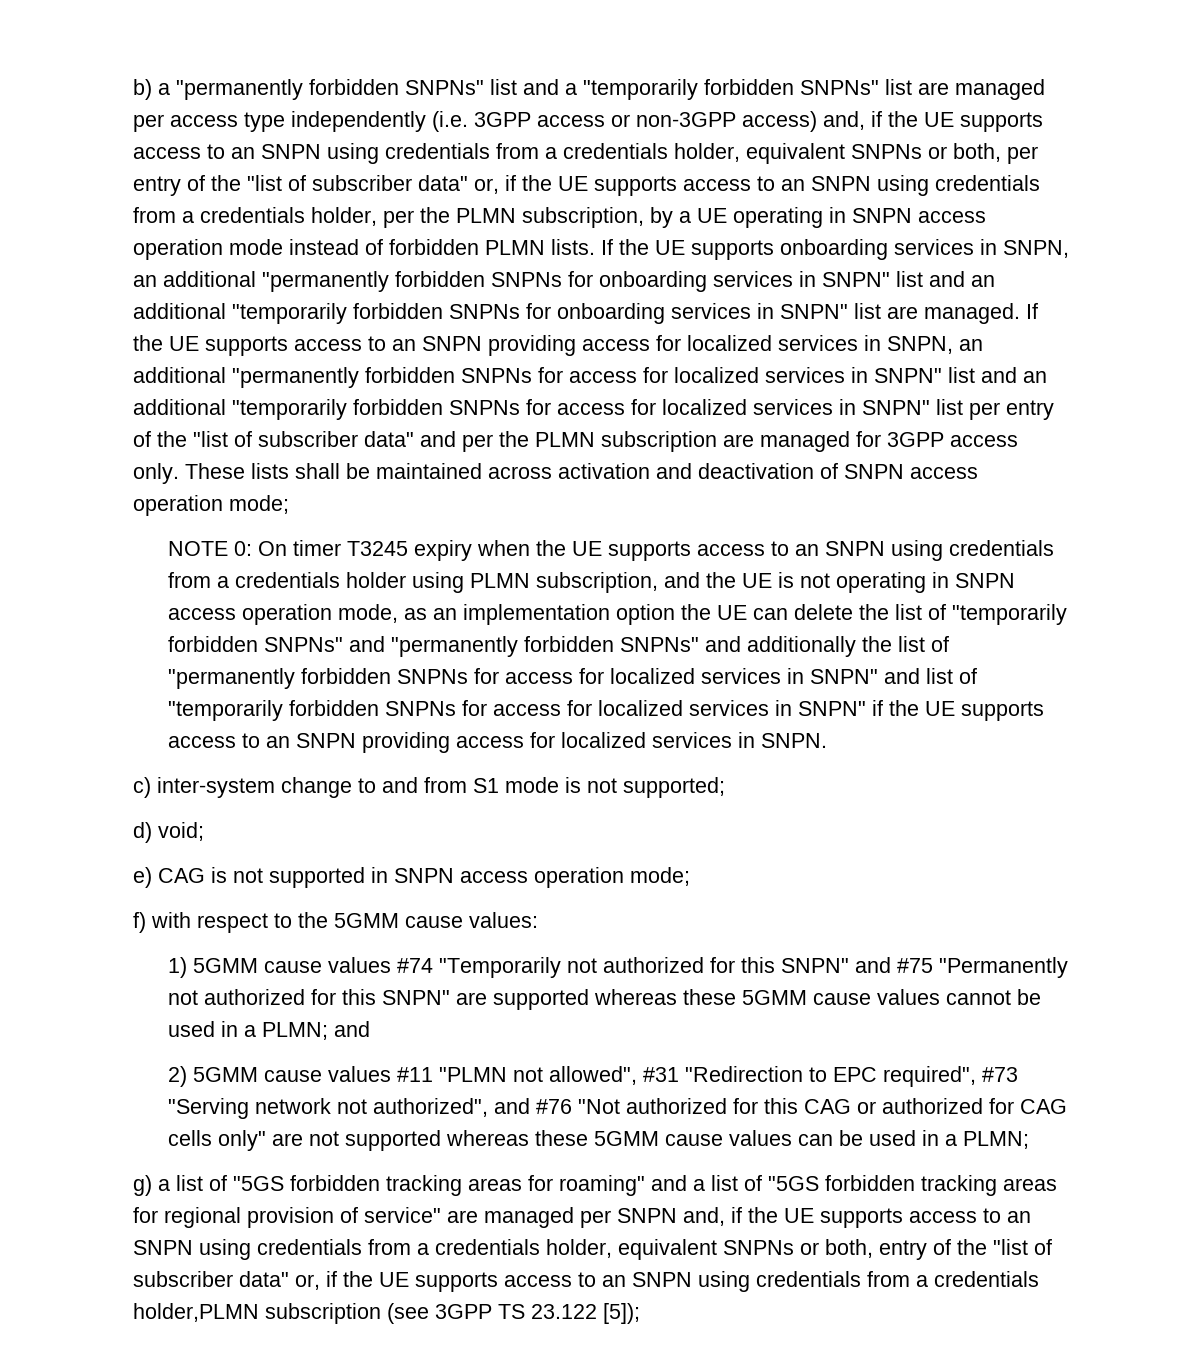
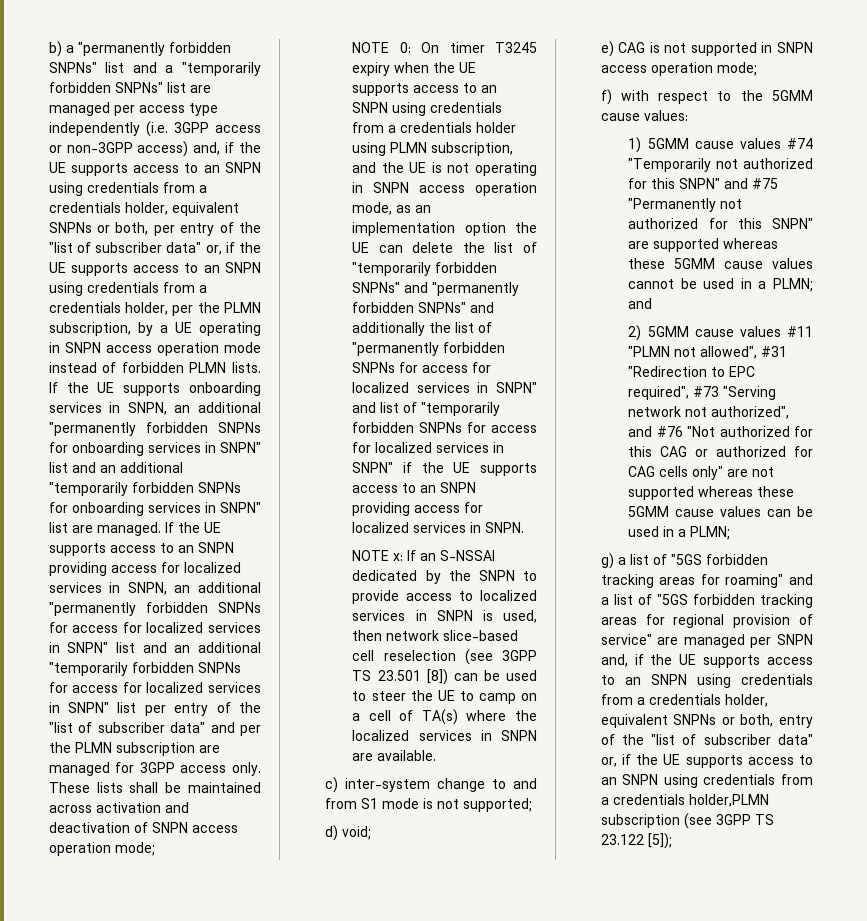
(827, 740) none -> [352,550,496,561] [352,570,537,584] [352,590,537,604] [352,610,537,623] [352,630,519,641] [352,649,537,665] [352,669,537,685] [352,690,537,704] [352,709,537,725] [352,730,537,741] [352,750,437,761] // NOTE x: If an S-NSSAI dedicated by the SNPN to provide access to localized services in SNPN is used, then network slice-based cell reselection (see 3GPP TS 23.501 [8]) can be used to steer the UE to camp on a cell of TA(s) where the localized services in SNPN are available.

